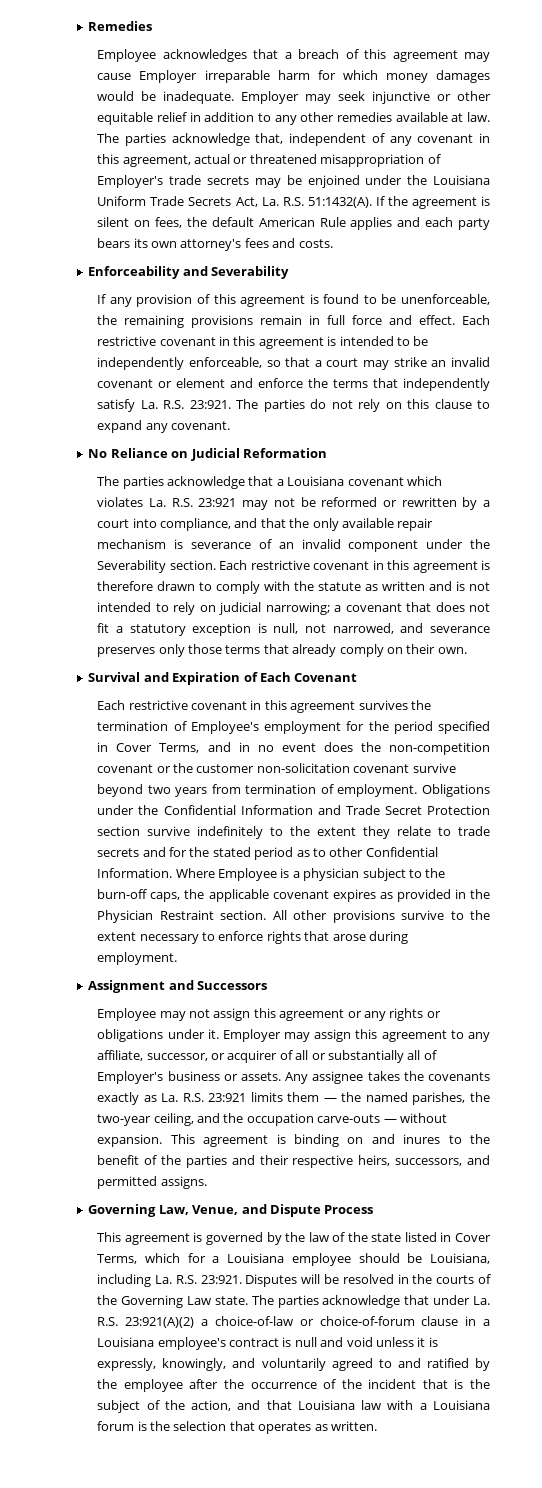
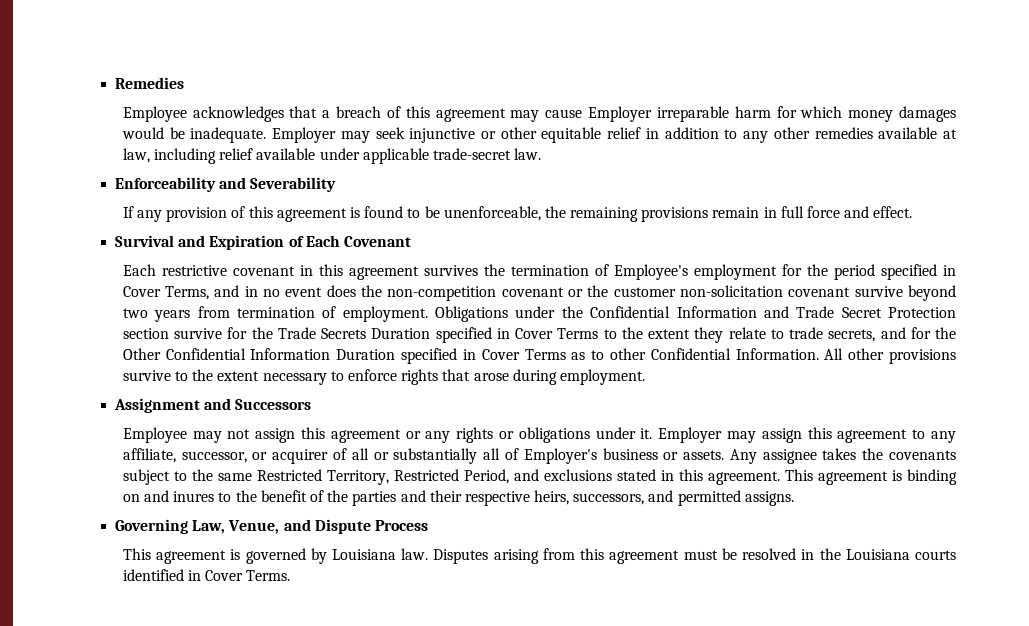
[466,112,490,122] [97,133,491,146] [97,154,441,167] [97,175,490,188] [97,196,491,209] [97,217,491,230] [97,238,333,251] law. The parties acknowledge that, independent of any covenant in this agreement, actual or threatened misappropriation of Employer's trade secrets may be enjoined under the Louisiana Uniform Trade Secrets Act, La. R.S. 51:1432(A). If the agreement is silent on fees, the default American Rule applies and each party bears its own attorney's fees and costs. -> [122,148,542,164] law, including relief available under applicable trade-secret law.
[461,315,490,325] [97,336,429,349] [97,357,490,370] [97,378,491,391] [97,399,490,412] [97,420,231,433] [88,448,327,461] [97,476,442,489] [97,497,491,510] [97,518,434,531] [97,539,490,552] [97,560,491,573] [97,581,490,594] [97,602,490,615] [97,623,490,636] [97,644,467,657] Each restrictive covenant in this agreement is intended to be independently enforceable, so that a court may strike an invalid covenant or element and enforce the terms that independently satisfy La. R.S. 23:921. The parties do not rely on this clause to expand any covenant. // No Reliance on Judicial Reformation // The parties acknowledge that a Louisiana covenant which violates La. R.S. 23:921 may not be reformed or rewritten by a court into compliance, and that the only available repair mechanism is severance of an invalid component under the Severability section. Each restrictive covenant in this agreement is therefore drawn to comply with the statute as written and is not intended to rely on judicial narrowing; a covenant that does not fit a statutory exception is null, not narrowed, and severance preserves only those terms that already comply on their own. -> (913, 212) none
[197,826,264,839] indefinitely -> [227,327,599,343] for the Trade Secrets Duration specified in Cover Terms
[97,848,140,857] secrets -> [828,329,876,342] secrets,
[212,847,294,860] stated period -> [122,348,566,364] Other Confidential Information Duration specified in Cover Terms
[175,868,446,881] [97,889,491,902] [97,910,267,923] Where Employee is a physician subject to the burn-off caps, the applicable covenant expires as provided in the Physician Restraint section. -> (819, 354) none
[97,1092,490,1105] [97,1113,447,1126] [97,1134,163,1147] exactly as La. R.S. 23:921 limits them — the named parishes, the two-year ceiling, and the occupation carve-outs — without expansion. -> [122,469,780,485] subject to the same Restricted Territory, Restricted Period, and exclusions stated in this agreement.
[285,1232,491,1242] [97,1253,490,1266] [97,1274,491,1287] [97,1295,490,1308] [97,1316,491,1328] [97,1337,438,1350] [97,1358,491,1371] [97,1379,491,1392] [97,1400,490,1413] [97,1421,377,1434] the law of the state listed in Cover Terms, which for a Louisiana employee should be Louisiana, including La. R.S. 23:921. Disputes will be resolved in the courts of the Governing Law state. The parties acknowledge that under La. R.S. 23:921(A)(2) a choice-of-law or choice-of-forum clause in a Louisiana employee's contract is null and void unless it is expressly, knowingly, and voluntarily agreed to and ratified by the employee after the occurrence of the incident that is the subject of the action, and that Louisiana law with a Louisiana forum is the selection that operates as written. -> [331,548,956,564] [122,569,291,581] Louisiana law. Disputes arising from this agreement must be resolved in the Louisiana courts identified in Cover Terms.

